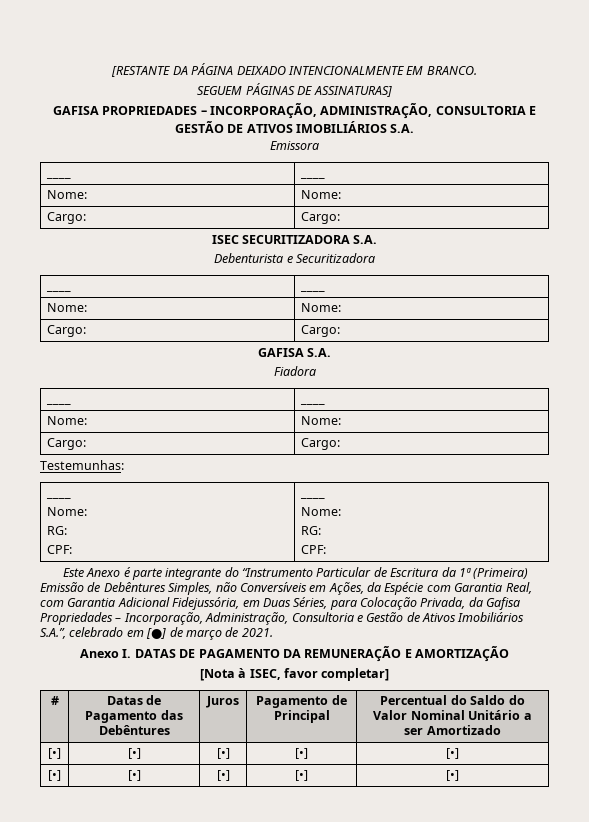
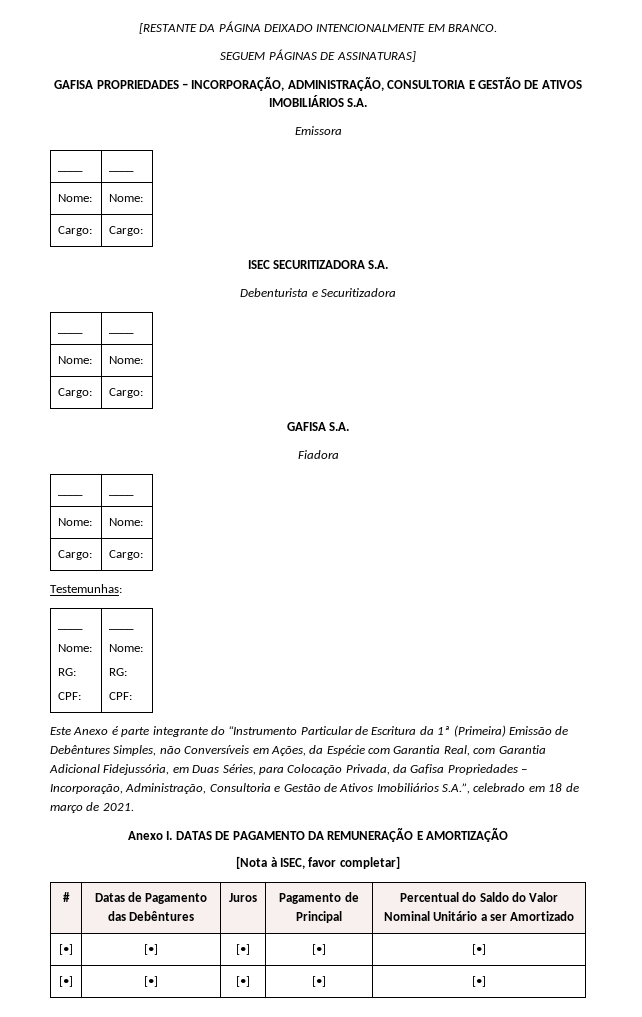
[146,628,167,639] [●] -> [548,783,563,792] 18

